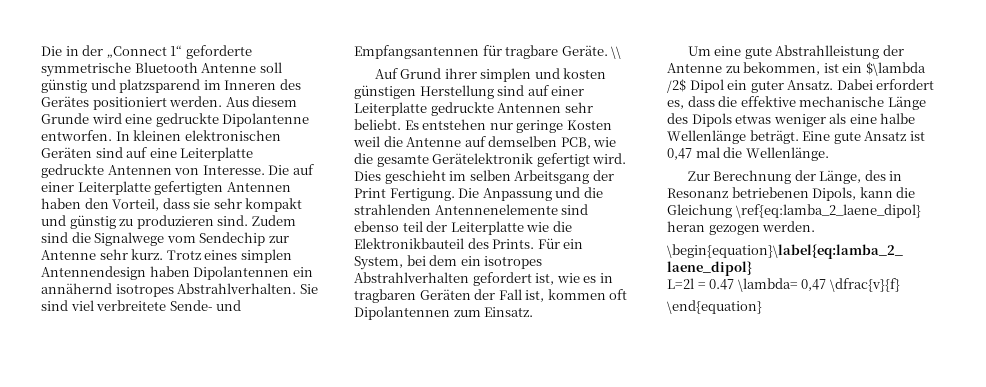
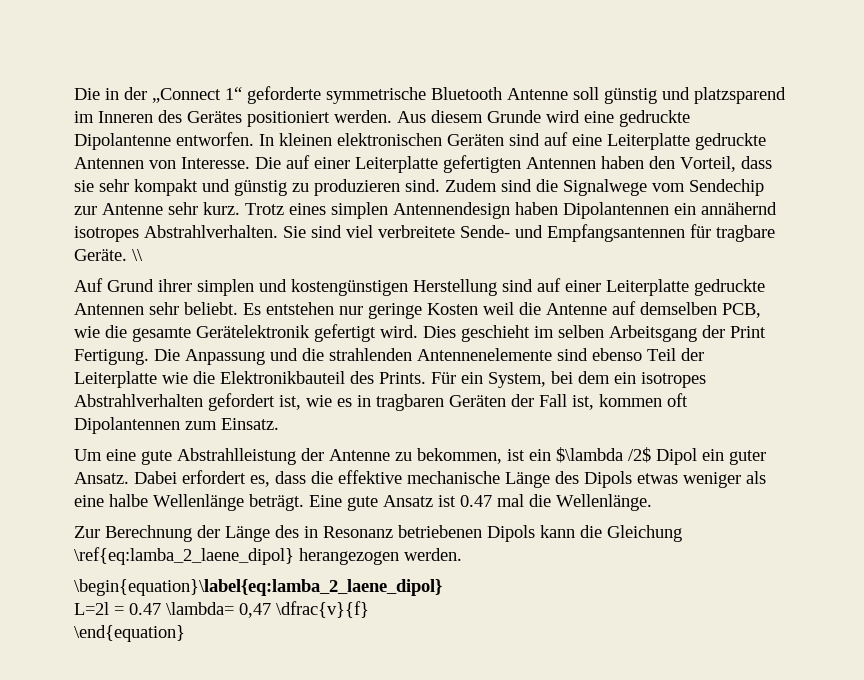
[563,68,607,79] [354,85,416,99] kosten günstigen -> [291,279,408,296] kostengünstigen
[402,221,423,232] teil -> [647,348,676,361] Teil
[667,148,692,160] 0,47 -> [460,495,492,507] 0.47
[819,170,862,184] Länge, -> [225,526,270,542] Länge
[812,187,857,201] Dipols, -> [487,525,535,542] Dipols
[667,221,760,235] heran gezogen -> [299,548,399,565] herangezogen

